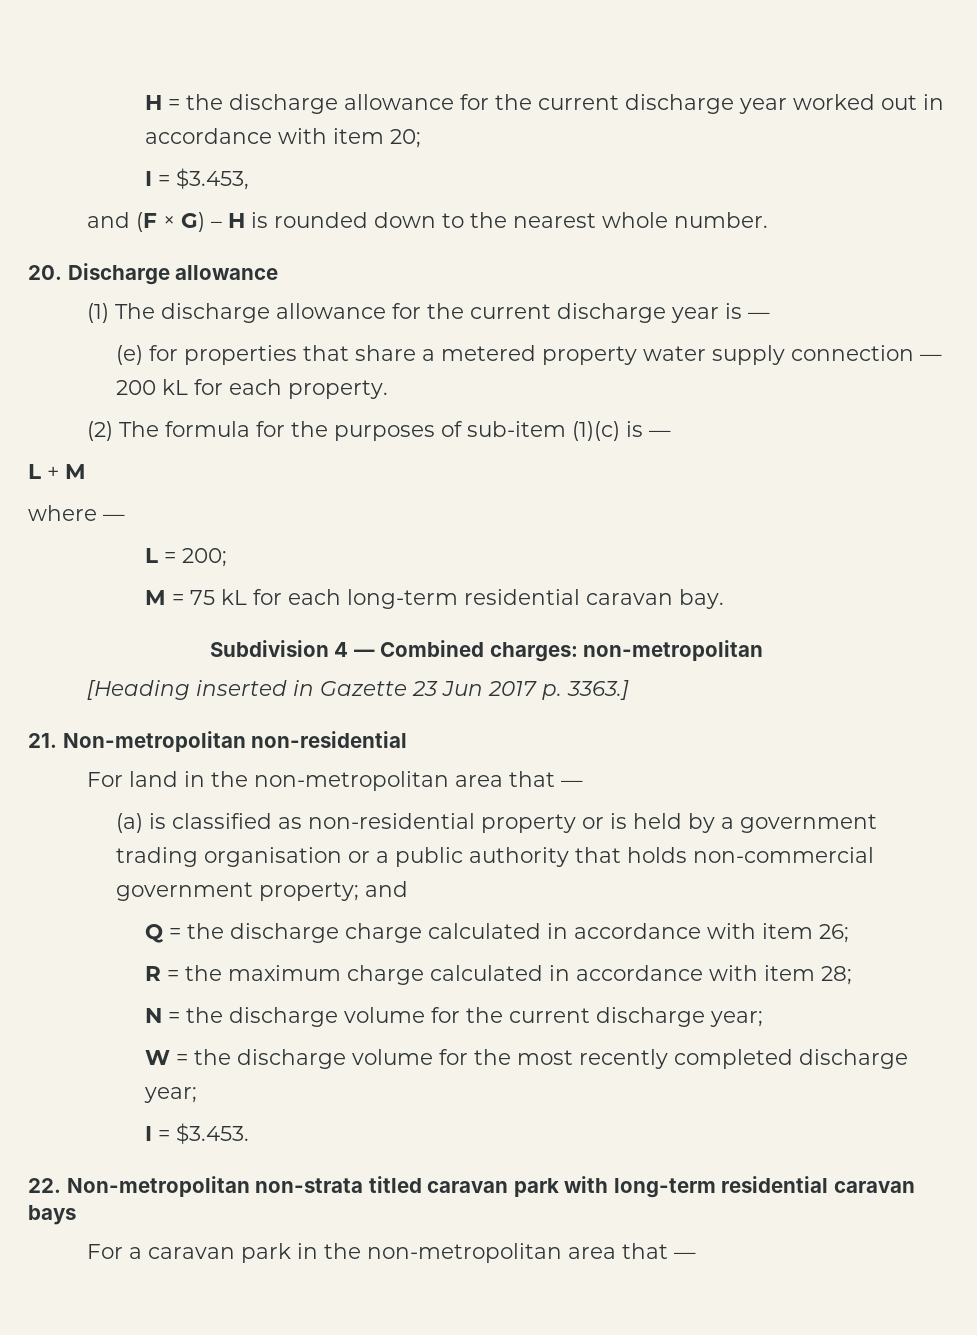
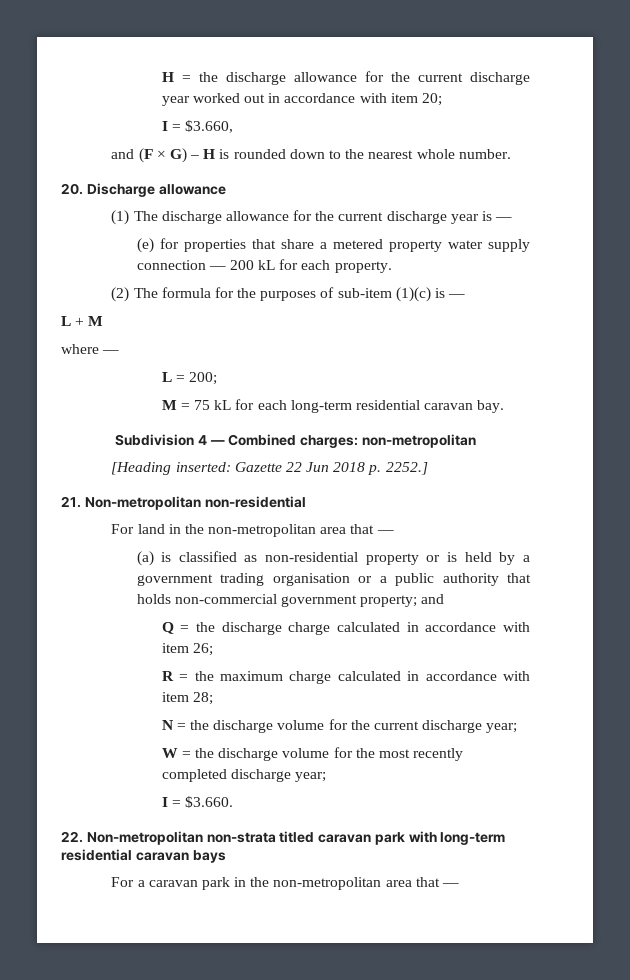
[176,168,250,190] $3.453, -> [185,120,234,133] $3.660,
[195,680,629,700] inserted in Gazette 23 Jun 2017 p. 3363.] -> [175,462,428,475] inserted: Gazette 22 Jun 2018 p. 2252.]
[176,1123,250,1144] $3.453. -> [185,796,234,808] $3.660.

